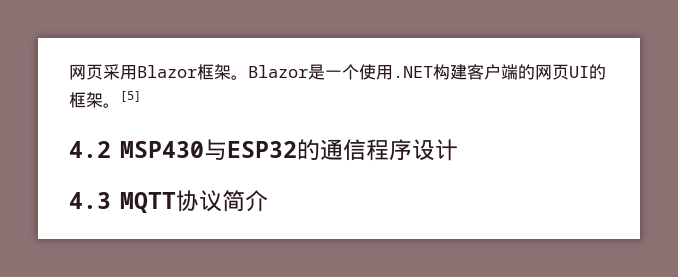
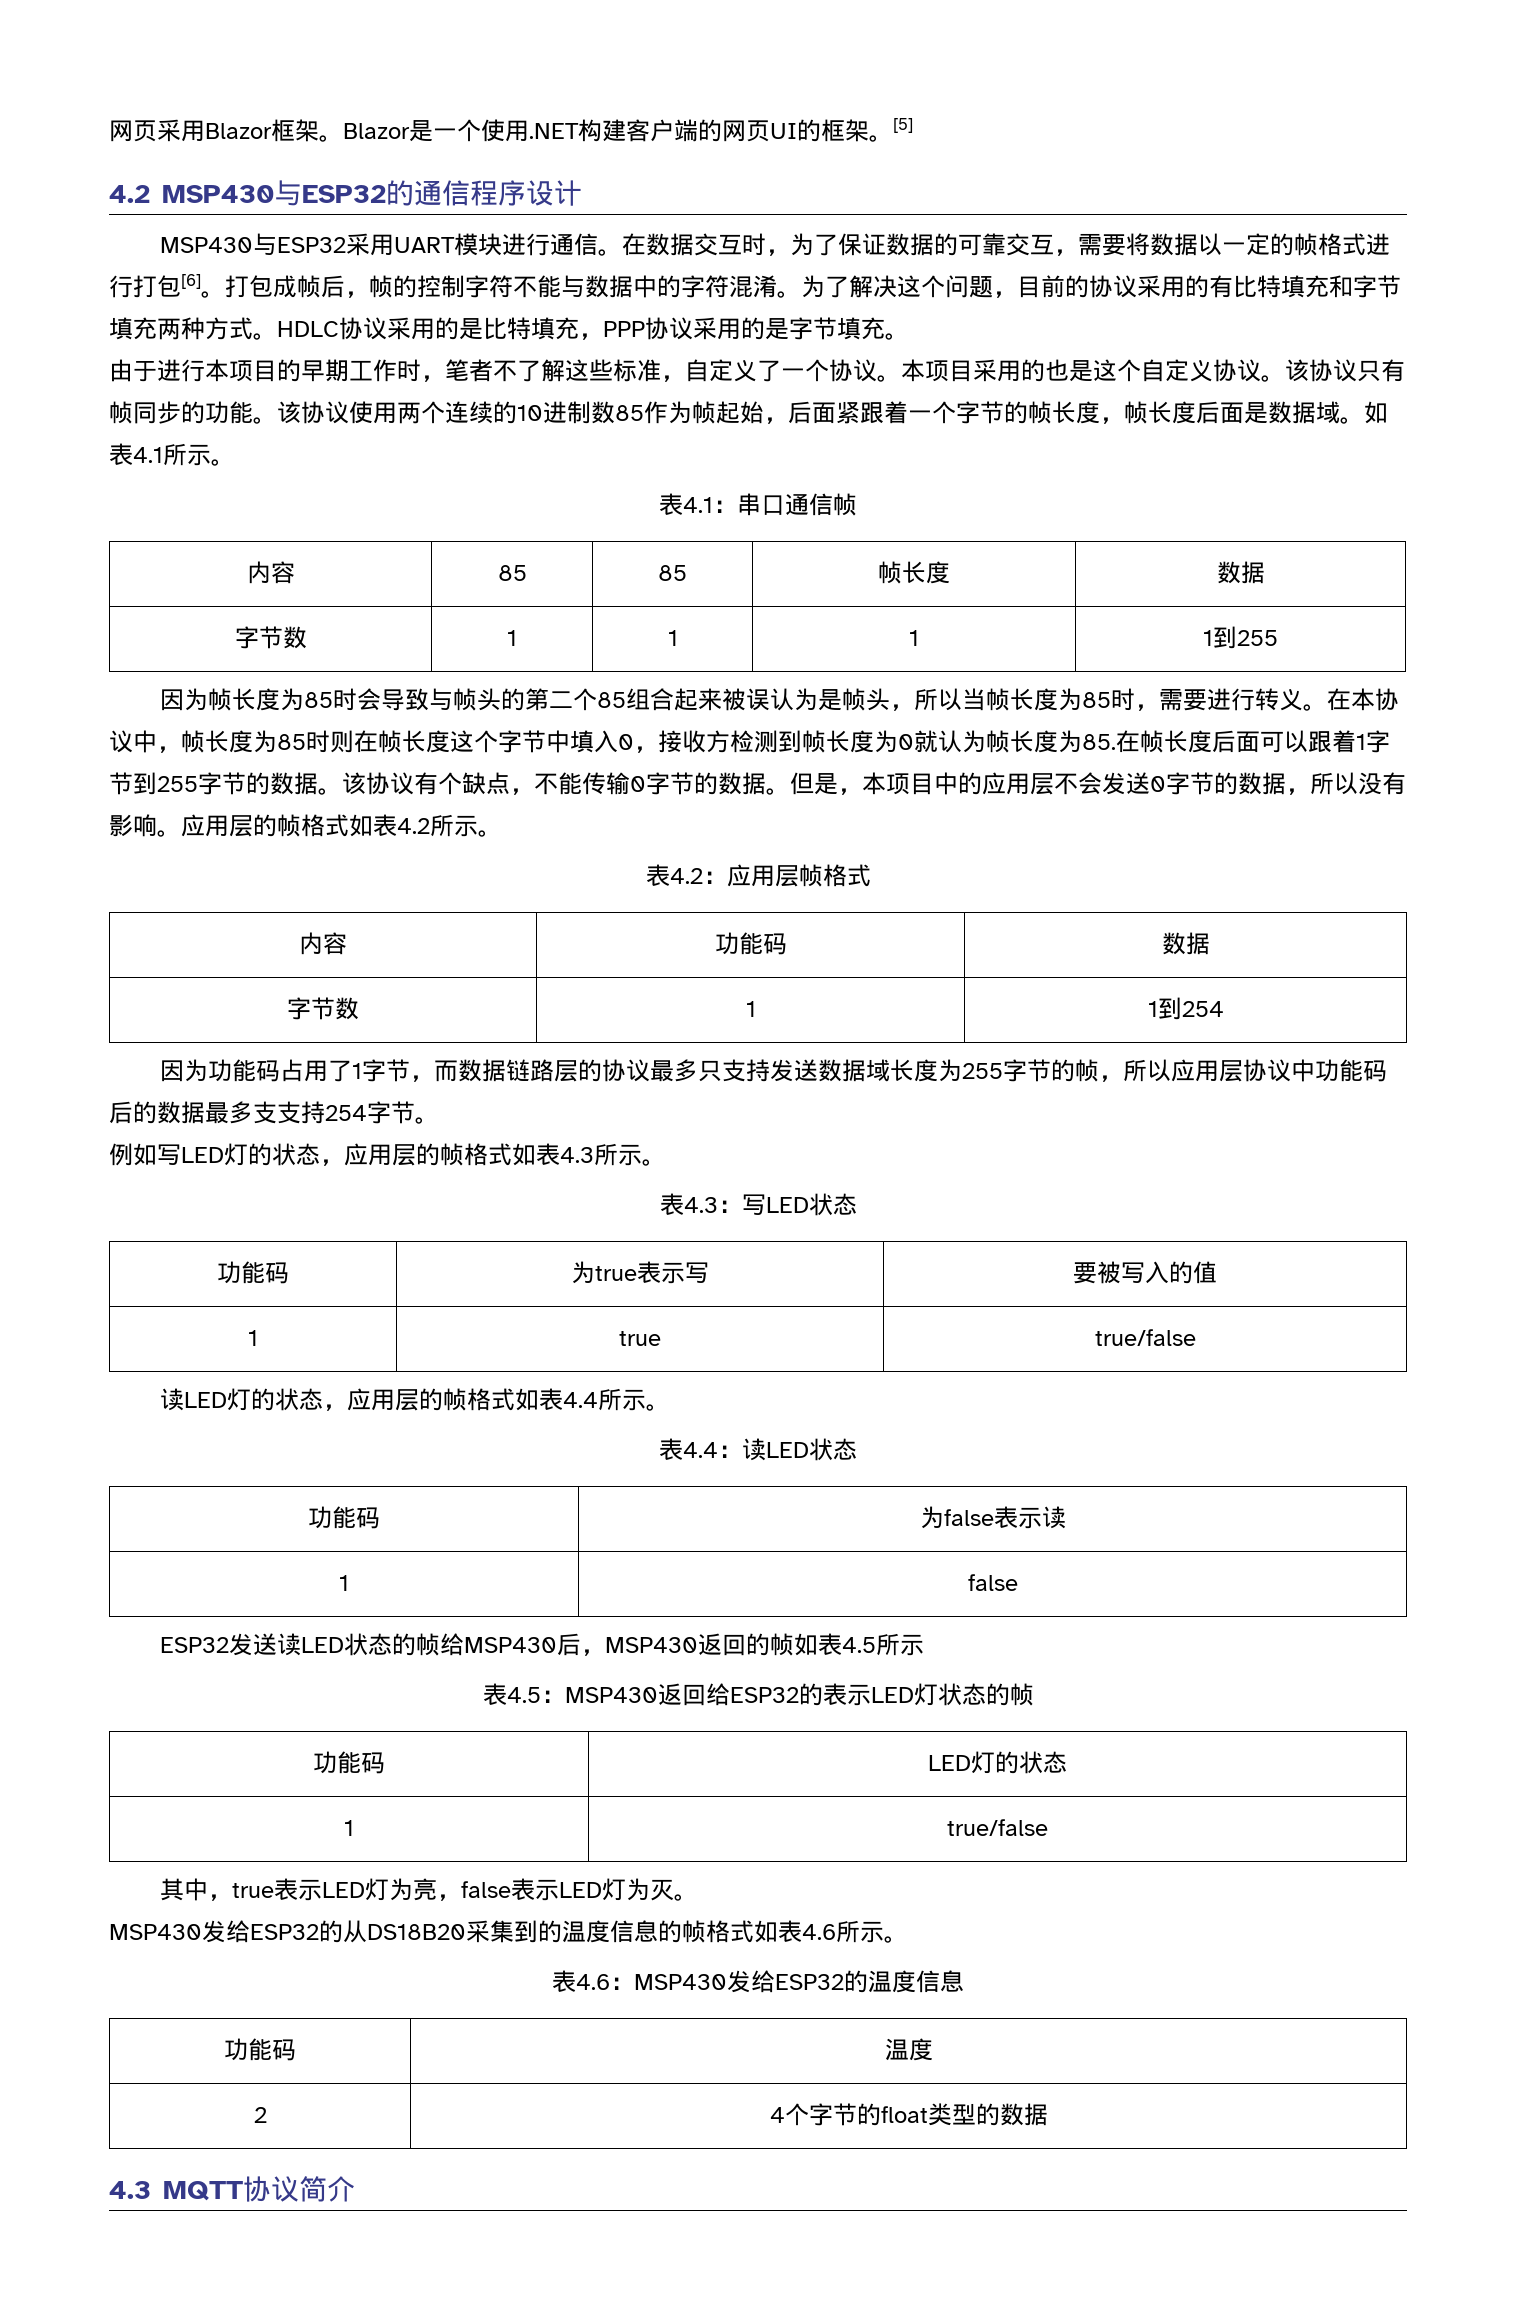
(458, 150) none -> [159,233,1390,256] [109,274,201,298] [201,275,1401,298] [109,317,909,340] [109,359,1405,382] [109,401,1388,424] [109,443,235,466] [659,493,857,516] [246,561,295,584] [497,565,527,581] [658,565,687,581] [878,561,950,584] [1216,561,1265,584] [234,626,307,649] [507,630,517,646] [667,630,678,646] [909,630,919,646] [1203,626,1278,649] [159,688,1399,711] [109,730,1390,753] [109,772,1406,795] [109,814,502,837] [645,864,871,887] [299,932,347,955] [714,932,787,955] [1161,932,1210,955] [287,997,359,1020] [745,1001,756,1017] [1147,997,1224,1020] [159,1059,1387,1082] [109,1101,439,1124] [109,1143,666,1166] [659,1193,857,1216] [217,1261,289,1284] [571,1261,709,1284] [1073,1261,1217,1284] [248,1330,258,1346] [619,1331,661,1346] [1094,1329,1196,1346] [159,1388,670,1411] [659,1438,857,1461] [308,1506,380,1529] [919,1506,1066,1529] [339,1575,349,1591] [967,1574,1018,1591] [159,1633,924,1656] [482,1683,1034,1706] [313,1751,385,1774] [928,1751,1067,1774] [344,1820,354,1836] [947,1819,1048,1836] [159,1878,698,1901] [109,1920,908,1943] [552,1970,964,1993] [224,2038,296,2061] [884,2038,933,2061] [253,2107,267,2123] [769,2103,1048,2126] // MSP430与ESP32采用UART模块进行通信。在数据交互时，为了保证数据的可靠交互，需要将数据以一定的帧格式进行打包[6]。打包成帧后，帧的控制字符不能与数据中的字符混淆。为了解决这个问题，目前的协议采用的有比特填充和字节填充两种方式。HDLC协议采用的是比特填充，PPP协议采用的是字节填充。 // 由于进行本项目的早期工作时，笔者不了解这些标准，自定义了一个协议。本项目采用的也是这个自定义协议。该协议只有帧同步的功能。该协议使用两个连续的10进制数85作为帧起始，后面紧跟着一个字节的帧长度，帧长度后面是数据域。如表4.1所示。 // 表4.1：串口通信帧 // 内容 | 85 | 85 | 帧长度 | 数据 // 字节数 | 1 | 1 | 1 | 1到255 // 因为帧长度为85时会导致与帧头的第二个85组合起来被误认为是帧头，所以当帧长度为85时，需要进行转义。在本协议中，帧长度为85时则在帧长度这个字节中填入0，接收方检测到帧长度为0就认为帧长度为85.在帧长度后面可以跟着1字节到255字节的数据。该协议有个缺点，不能传输0字节的数据。但是，本项目中的应用层不会发送0字节的数据，所以没有影响。应用层的帧格式如表4.2所示。 // 表4.2：应用层帧格式 // 内容 | 功能码 | 数据 // 字节数 | 1 | 1到254 // 因为功能码占用了1字节，而数据链路层的协议最多只支持发送数据域长度为255字节的帧，所以应用层协议中功能码后的数据最多支支持254字节。 // 例如写LED灯的状态，应用层的帧格式如表4.3所示。 // 表4.3：写LED状态 // 功能码 | 为true表示写 | 要被写入的值 // 1 | true | true/false // 读LED灯的状态，应用层的帧格式如表4.4所示。 // 表4.4：读LED状态 // 功能码 | 为false表示读 // 1 | false // ESP32发送读LED状态的帧给MSP430后，MSP430返回的帧如表4.5所示 // 表4.5：MSP430返回给ESP32的表示LED灯状态的帧 // 功能码 | LED灯的状态 // 1 | true/false // 其中，true表示LED灯为亮，false表示LED灯为灭。 // MSP430发给ESP32的从DS18B20采集到的温度信息的帧格式如表4.6所示。 // 表4.6：MSP430发给ESP32的温度信息 // 功能码 | 温度 // 2 | 4个字节的float类型的数据

